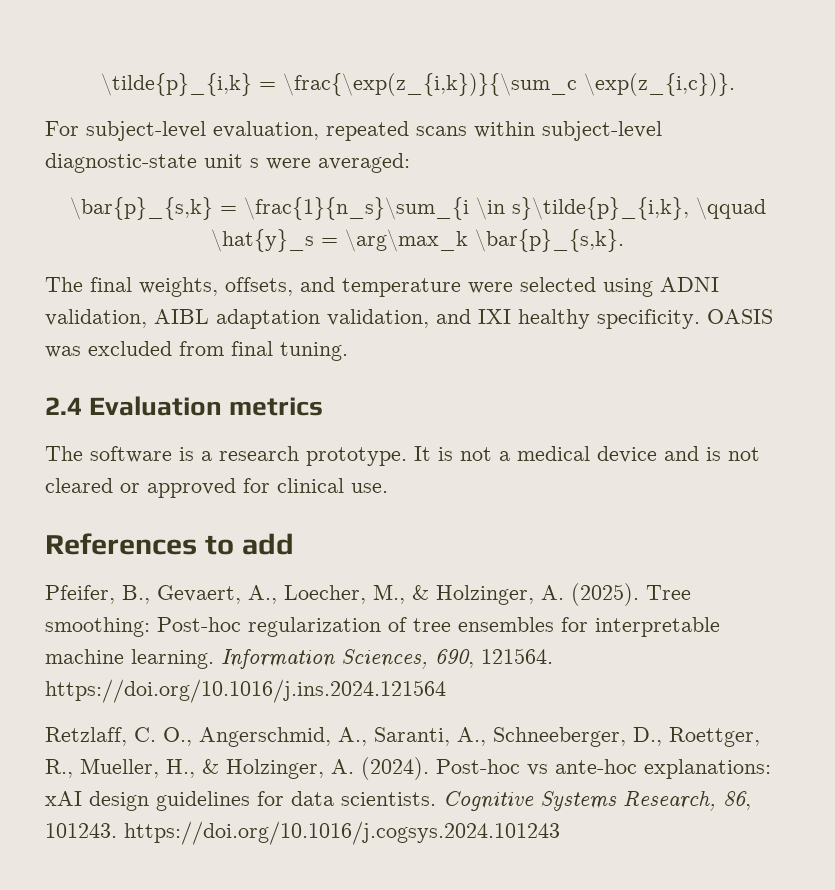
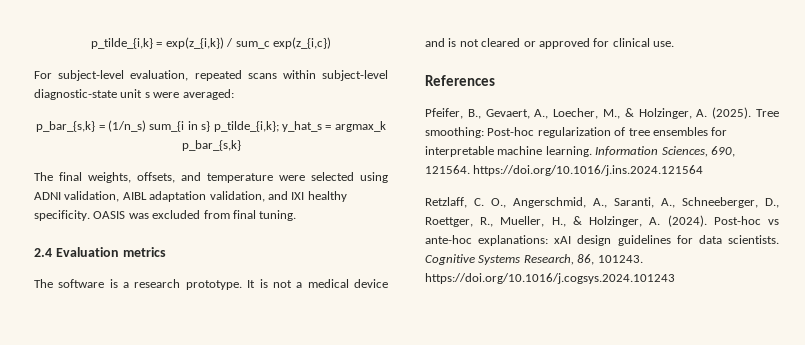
[100,73,735,96] \tilde{p}_{i,k} = \frac{\exp(z_{i,k})}{\sum_c \exp(z_{i,c})}. -> [91,37,331,49] p_tilde_{i,k} = exp(z_{i,k}) / sum_c exp(z_{i,c})
[69,197,766,220] [211,229,624,252] \bar{p}_{s,k} = \frac{1}{n_s}\sum_{i \in s}\tilde{p}_{i,k}, \qquad \hat{y}_s = \arg\max_k \bar{p}_{s,k}. -> [36,120,386,132] [181,140,241,151] p_bar_{s,k} = (1/n_s) sum_{i in s} p_tilde_{i,k}; y_hat_s = argmax_k p_bar_{s,k}
[204,533,294,555] to add -> (495, 80) none

